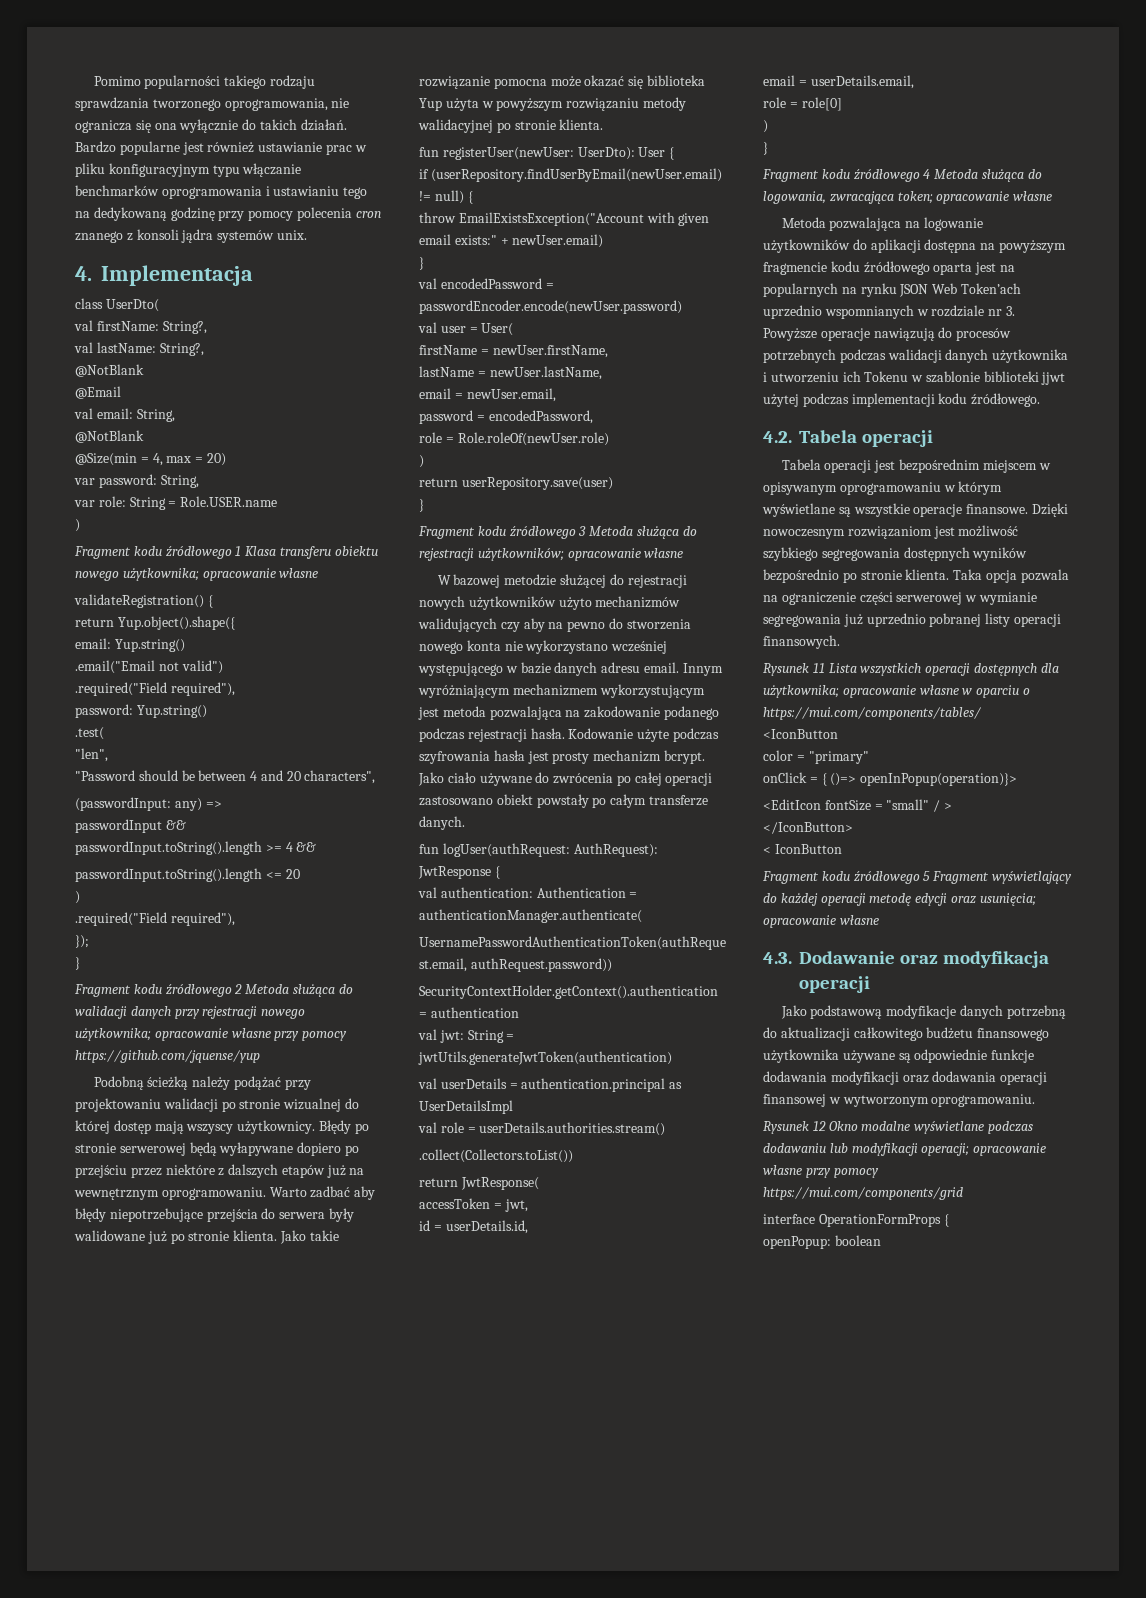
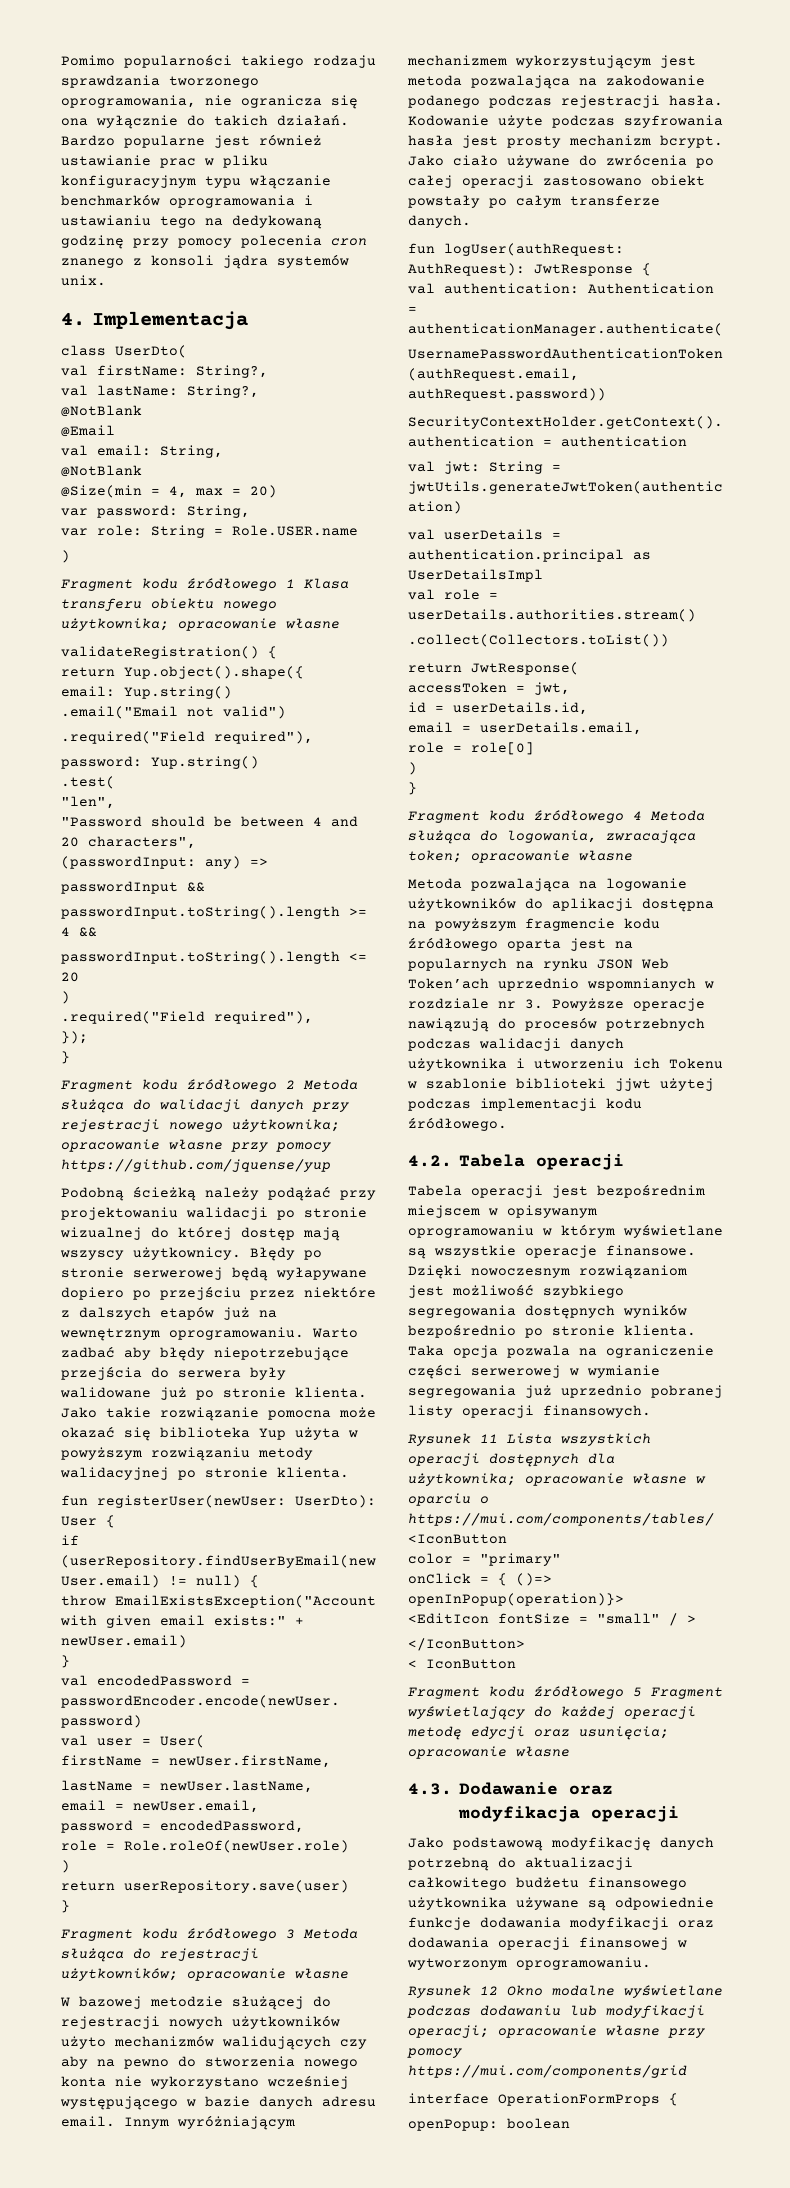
[886,1005,957,1019] modyfikacje -> [551,1837,651,1851] modyfikację

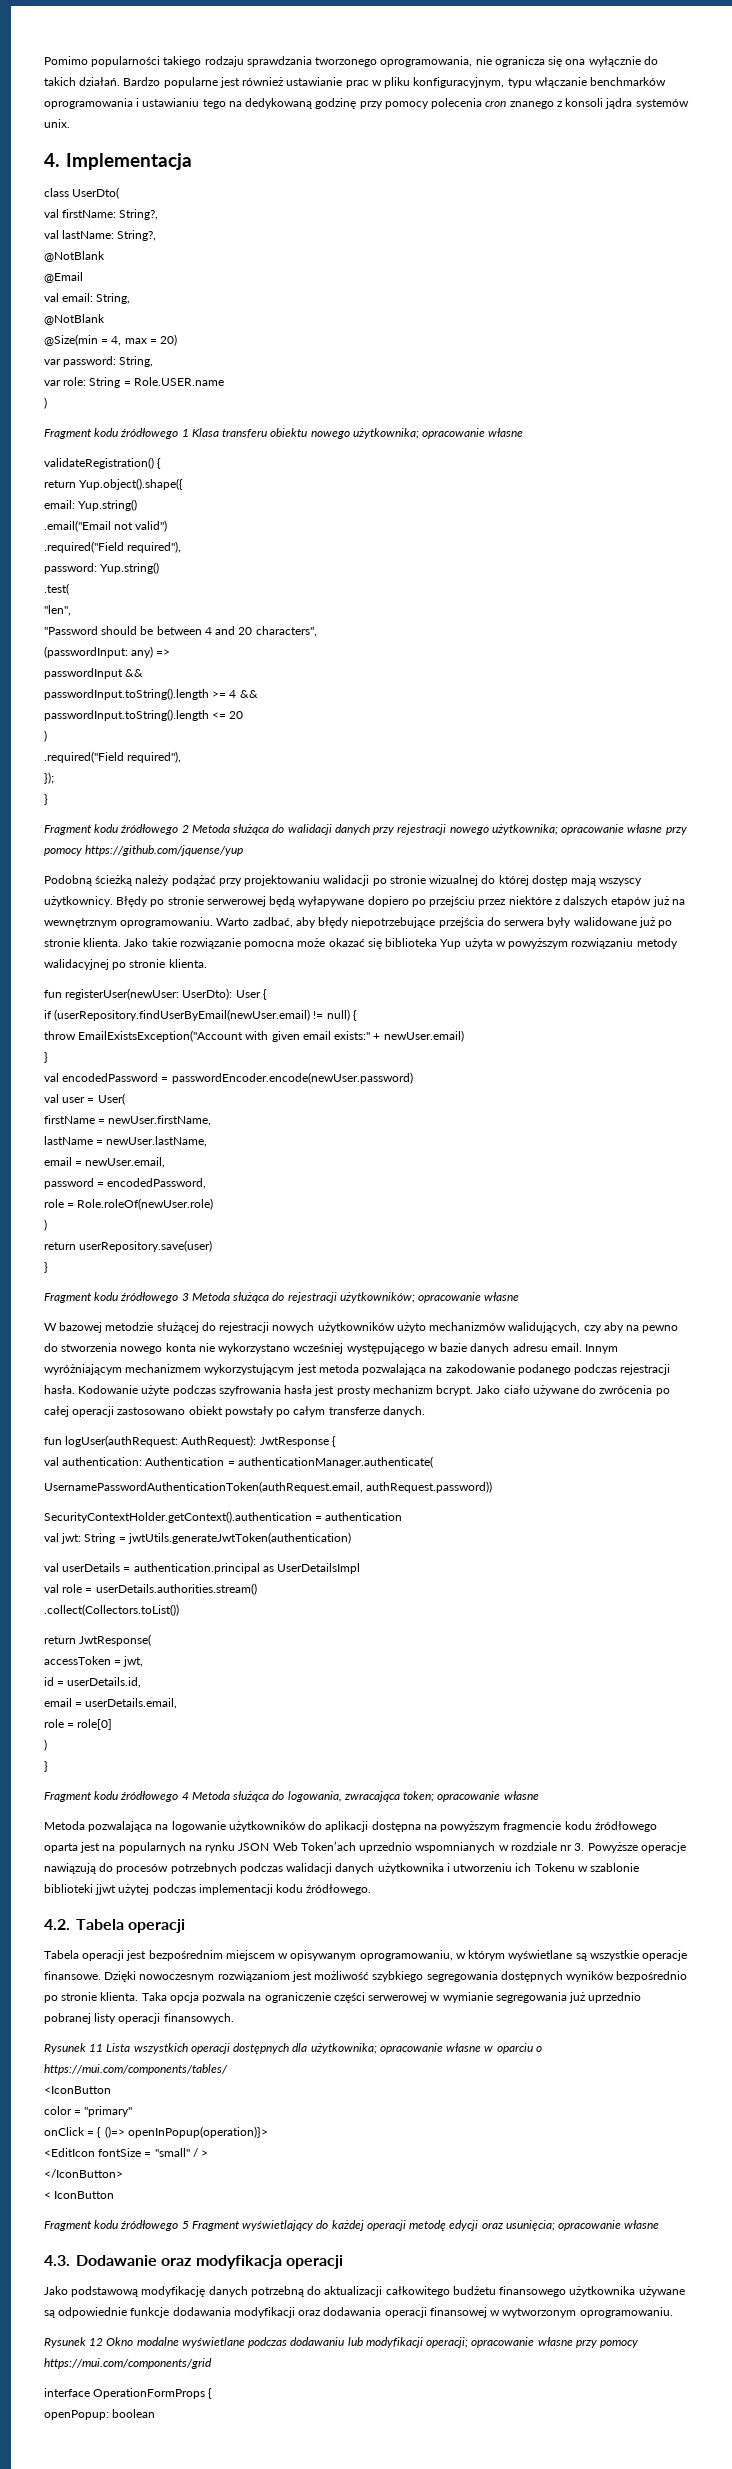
[61,175,196,188] konfiguracyjnym -> [413,77,505,88] konfiguracyjnym,
[61,1346,115,1358] zadbać -> [252,917,293,928] zadbać,
[222,2036,331,2050] walidujących -> [508,1322,581,1333] walidujących,
[408,1225,534,1238] oprogramowaniu -> [359,1950,453,1961] oprogramowaniu,

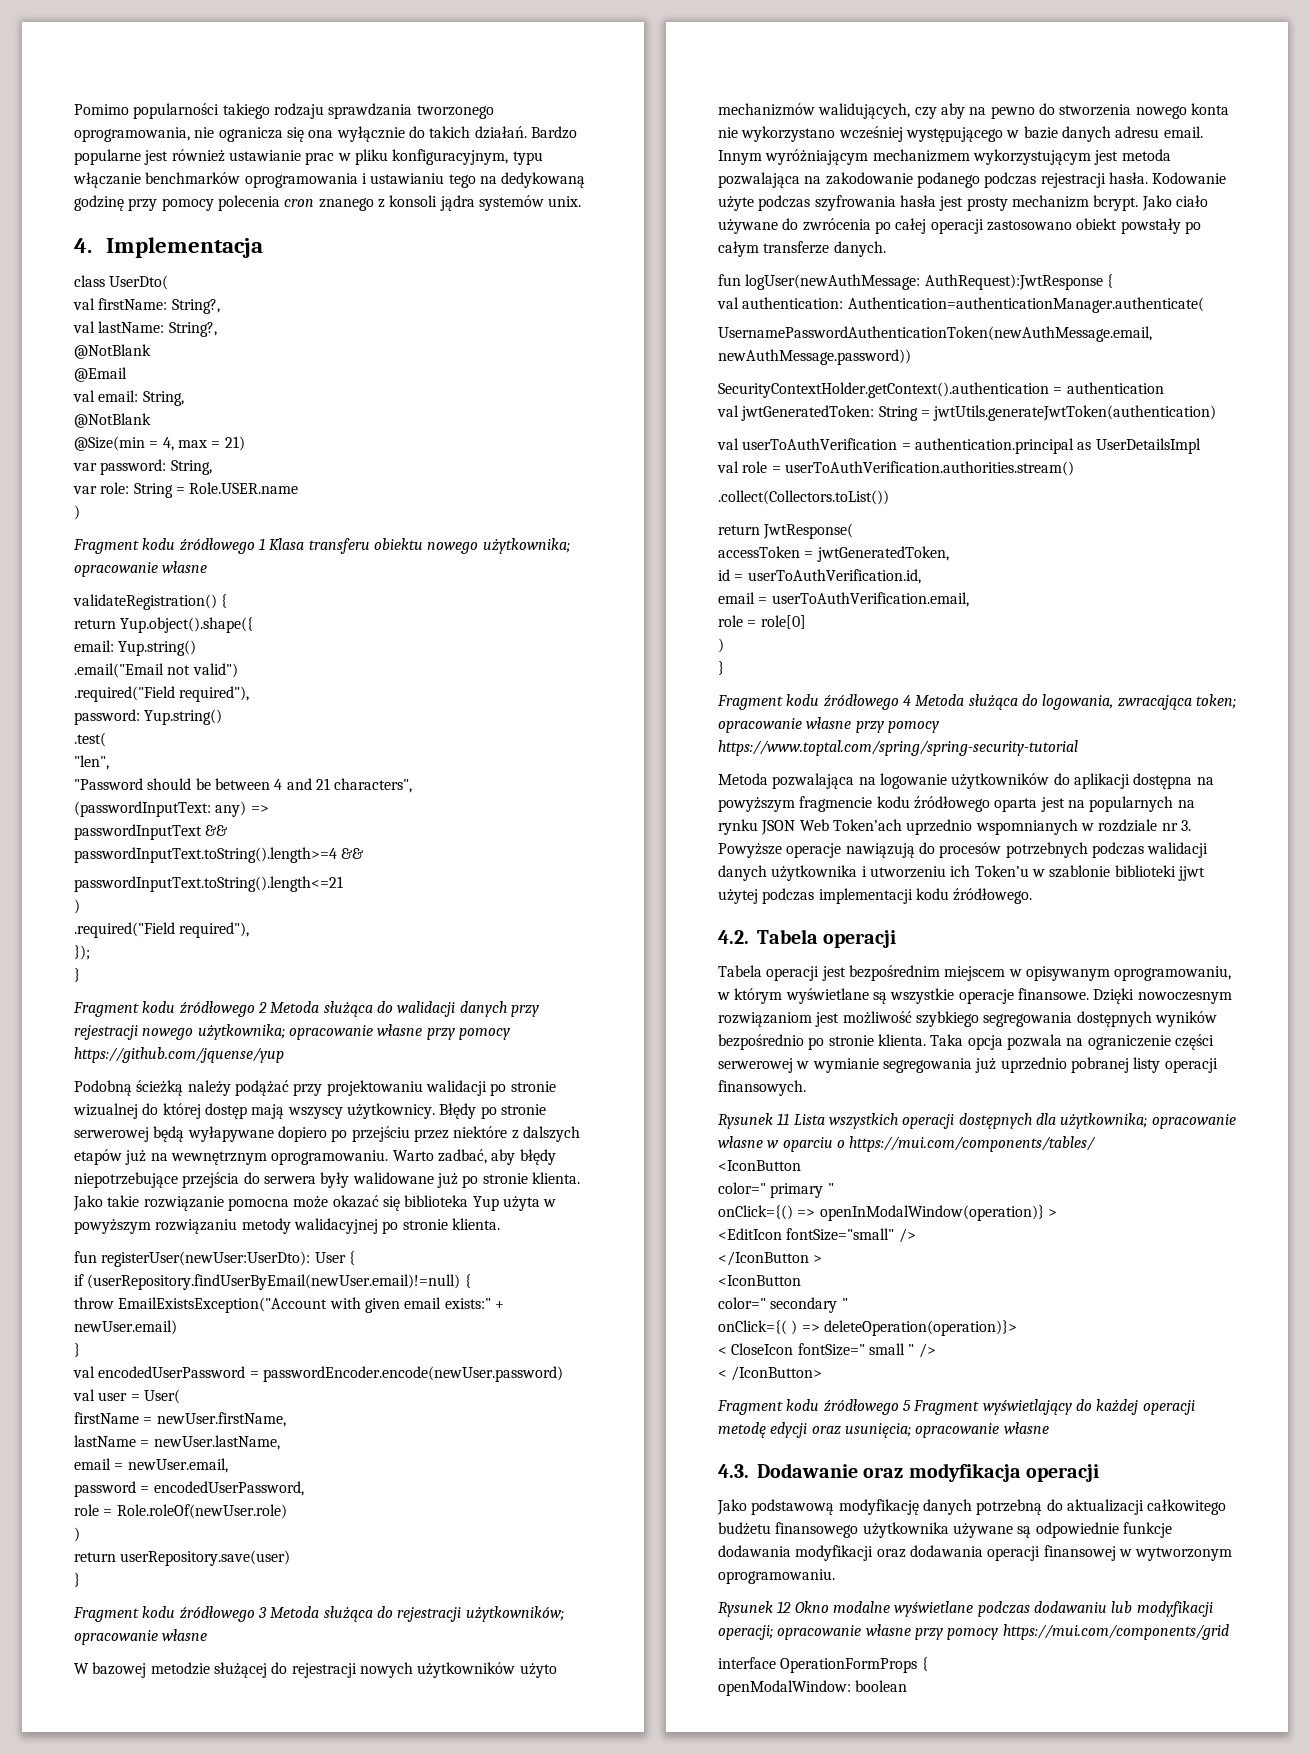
[160,334,178,346] 20) -> [224,436,245,451] 21)
[238,627,253,635] 20 -> [315,778,330,790] 21
[44,646,128,658] (passwordInput: -> [74,801,211,817] (passwordInputText:
[44,668,144,679] [44,688,258,700] [44,709,244,721] passwordInput && // passwordInput.toString().length >= 4 && // passwordInput.toString().length <= 20 -> [74,824,229,840] [74,847,365,863] [74,876,343,892] passwordInputText && // passwordInputText.toString().length>=4 && // passwordInputText.toString().length<=21
[65,988,233,1000] registerUser(newUser: UserDto): -> [101,1251,311,1267] registerUser(newUser:UserDto):
[54,1009,350,1021] (userRepository.findUserByEmail(newUser.email) != null) -> [87,1274,461,1290] (userRepository.findUserByEmail(newUser.email)!=null)
[62,1073,159,1082] encodedPassword -> [98,1366,246,1378] encodedUserPassword
[107,1178,207,1189] encodedPassword, -> [153,1481,304,1496] encodedUserPassword,
[65,1435,329,1447] logUser(authRequest: AuthRequest): JwtResponse -> [745,274,1103,290] logUser(newAuthMessage: AuthRequest):JwtResponse
[145,1456,433,1468] [44,1481,493,1493] Authentication = authenticationManager.authenticate( // UsernamePasswordAuthenticationToken(authRequest.email, authRequest.password)) -> [847,297,1204,313] [718,326,1152,342] [718,349,911,365] Authentication=authenticationManager.authenticate( // UsernamePasswordAuthenticationToken(newAuthMessage.email, newAuthMessage.password))
[61,1533,82,1544] jwt: -> [741,405,875,421] jwtGeneratedToken:
[62,1563,121,1572] userDetails -> [742,438,898,450] userToAuthVerification
[95,1583,257,1595] userDetails.authorities.stream() -> [784,461,1074,476] userToAuthVerification.authorities.stream()
[123,1656,144,1667] jwt, -> [816,546,949,562] jwtGeneratedToken,
[67,1677,142,1688] [44,1698,178,1709] userDetails.id, // email = userDetails.email, -> [747,569,921,584] [718,592,969,607] userToAuthVerification.id, // email = userToAuthVerification.email,
(539, 1795) none -> [855,721,939,733] [718,740,1078,756] przy pomocy https://www.toptal.com/spring/spring-security-tutorial
[534,1863,575,1872] Tokenu -> [974,865,1029,877] Token’u
[44,2106,133,2117] [44,2126,268,2138] [44,2148,209,2157] [44,2169,123,2178] [44,2191,115,2199] color = "primary" // onClick = { ()=> openInPopup(operation)}> // <EditIcon fontSize = "small" / > // </IconButton> // < IconButton -> [718,1182,834,1198] [718,1205,1057,1221] [718,1228,916,1243] [718,1251,823,1266] [718,1275,801,1286] [718,1297,848,1313] [718,1320,1017,1336] [718,1343,936,1358] [718,1366,823,1381] color=" primary " // onClick={() => openInModalWindow(operation)} > // <EditIcon fontSize="small" /> // </IconButton > // <IconButton // color=" secondary " // onClick={( ) => deleteOperation(operation)}> // < CloseIcon fontSize=" small " /> // < /IconButton>
[44,2410,109,2420] openPopup: -> [718,1680,851,1696] openModalWindow:

